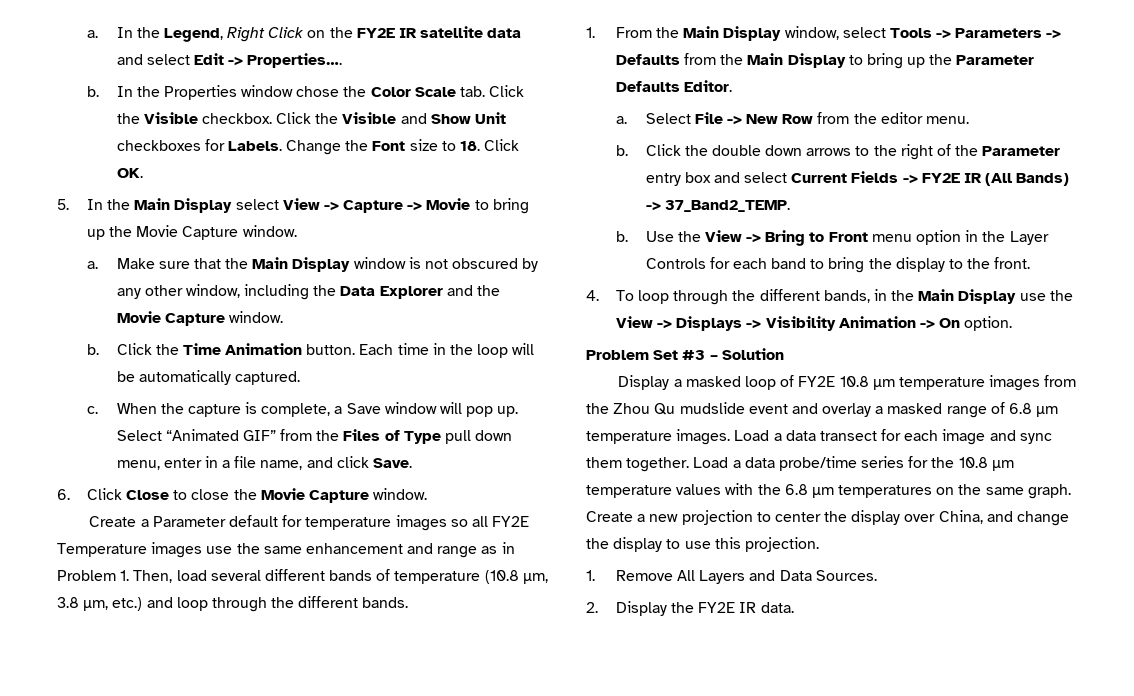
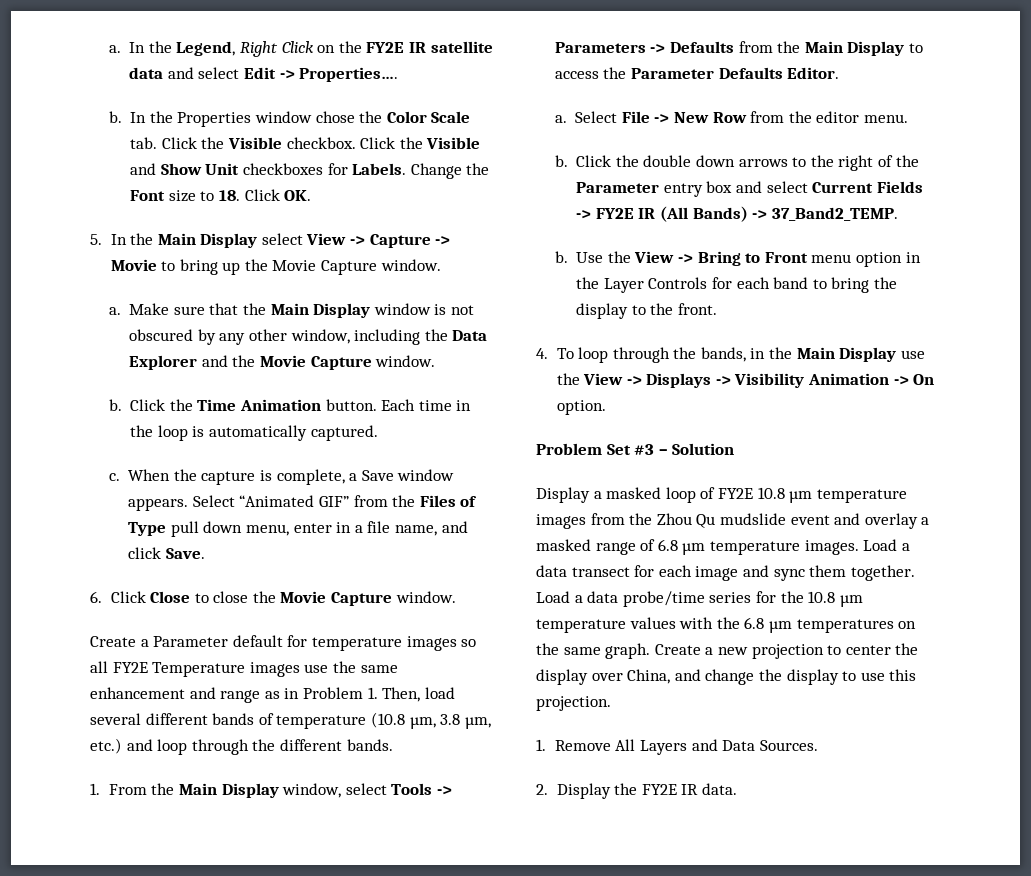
[512,343,535,355] [116,371,135,382] will be -> [192,426,205,437] is
[439,402,519,417] will pop up. -> [128,498,189,511] appears.
[866,53,926,69] bring up -> [554,71,599,79] access
[759,289,820,301] different -> (697, 353) none

